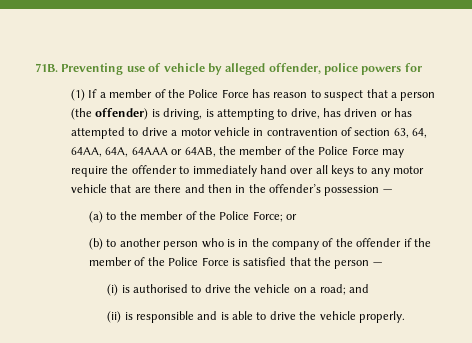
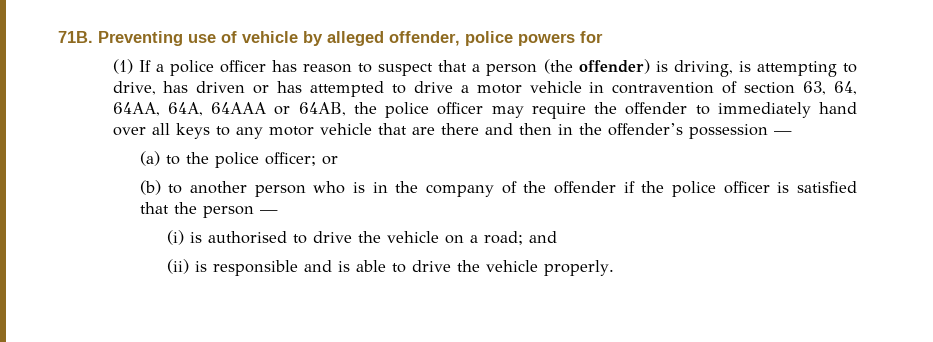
[109,89,249,98] member of the Police Force -> [169,60,266,76] police officer
[239,146,379,155] member of the Police Force -> [385,102,484,118] police officer
[140,211,283,222] member of the Police Force; -> [214,152,316,168] police officer;
[89,257,229,266] member of the Police Force -> [672,181,770,197] police officer

